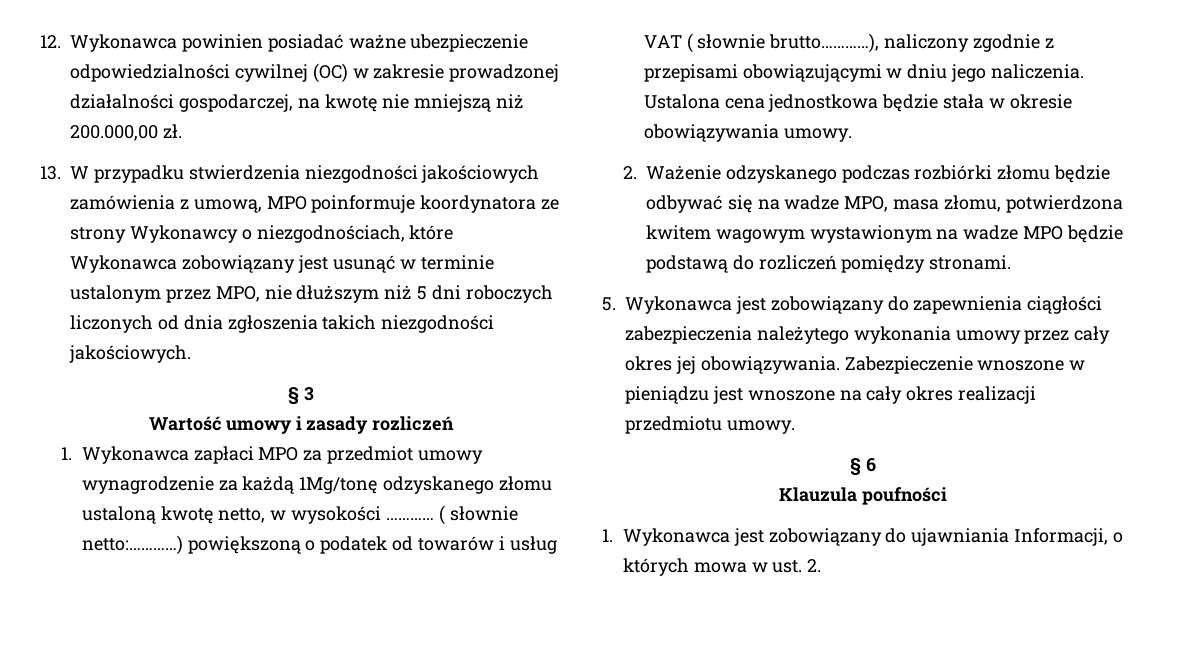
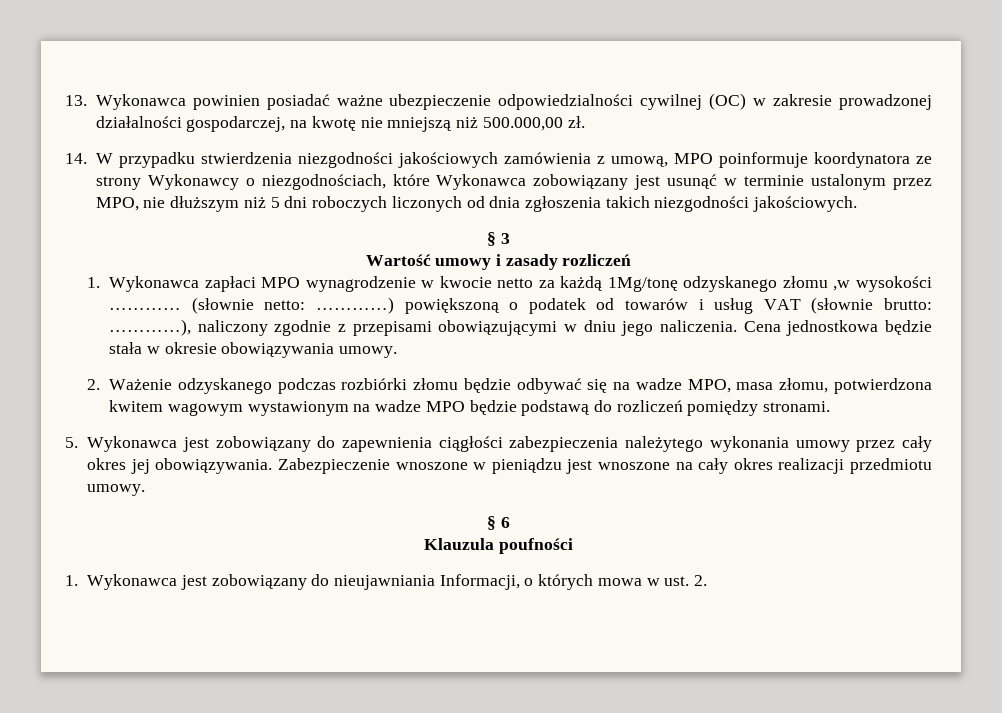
[40,35,61,48] 12. -> [65,95,87,106] 13.
[70,125,158,141] 200.000,00 -> [482,117,563,131] 500.000,00
[40,166,61,180] 13. -> [65,153,87,164] 14.
[303,446,483,464] [81,476,214,494] za przedmiot umowy wynagrodzenie -> [305,276,534,292] wynagrodzenie w kwocie netto
[81,505,518,525] [81,535,183,555] ustaloną kwotę netto, w wysokości ………… ( słownie netto:…………) -> [833,276,932,292] [109,297,394,314] ,w wysokości ………… (słownie netto: …………)
[686,33,880,53] ( słownie brutto…………), -> [811,297,933,314] [109,319,192,336] (słownie brutto: …………),
[643,94,765,109] Ustalona cena -> [743,321,781,332] Cena
[911,528,1010,546] ujawniania -> [333,575,435,590] nieujawniania

